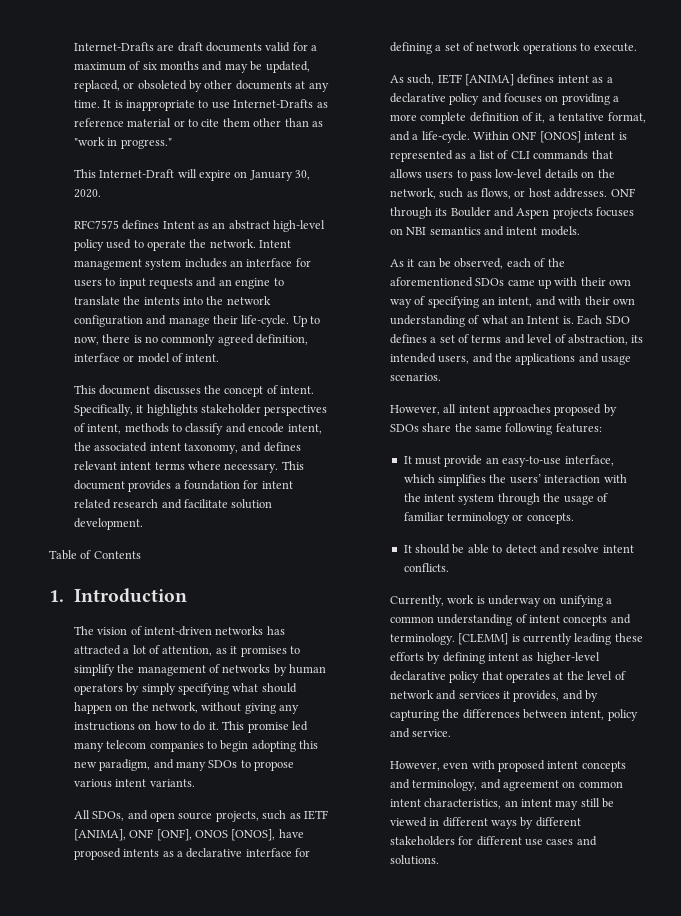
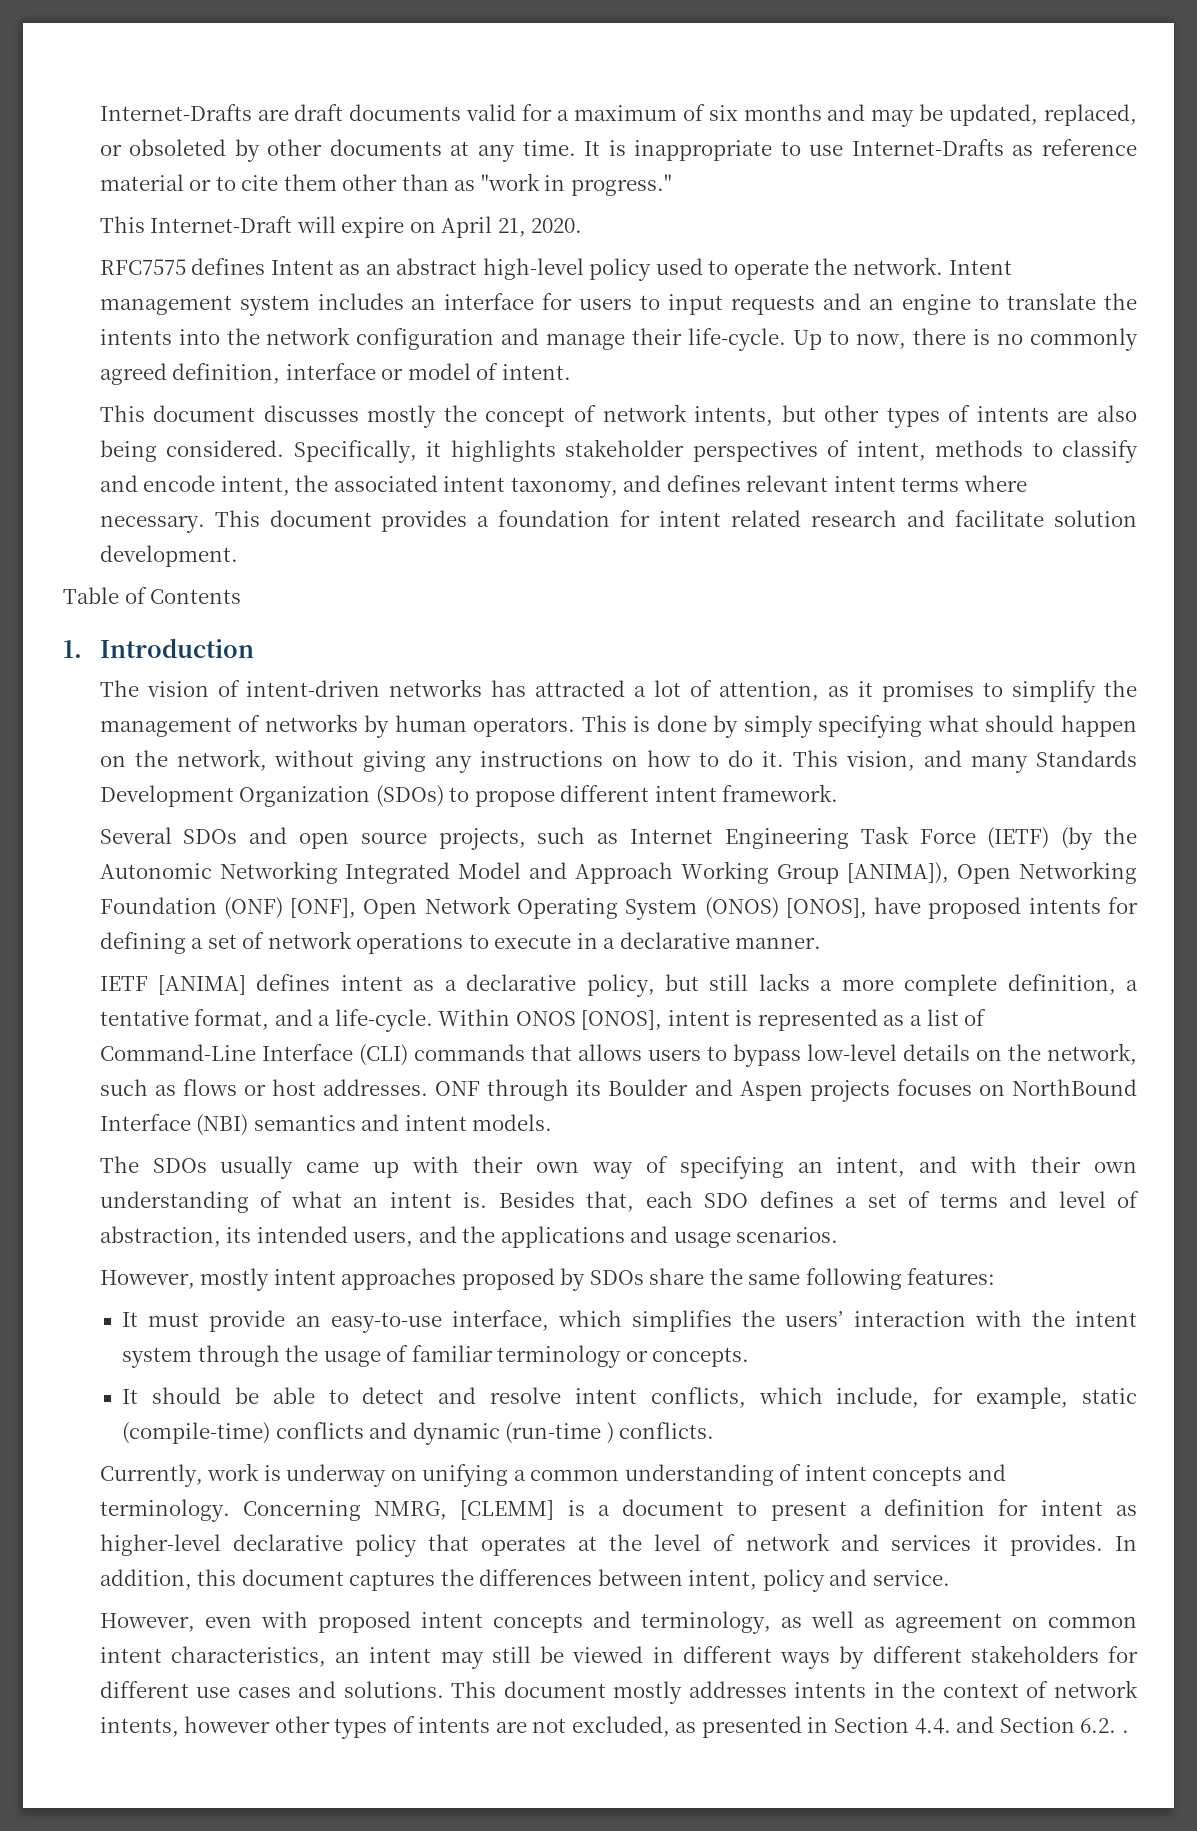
[249,170,311,181] January 30, -> [441,216,526,238] April 21,
(201, 390) none -> [367,405,437,428] mostly
[280,386,315,394] intent. -> [602,404,1138,428] [99,440,285,462] network intents, but other types of intents are also being considered.
[73,684,123,695] operators -> [473,715,707,737] operators. This is done
[247,721,308,733] [73,740,319,752] [73,759,295,771] [73,779,195,788] [73,810,125,821] promise led many telecom companies to begin adopting this new paradigm, and many SDOs to propose various intent variants. // All SDOs, -> [846,750,1137,773] [99,784,839,807] [99,827,238,844] vision, and many Standards Development Organization (SDOs) to propose different intent framework. // Several SDOs
[303,810,328,820] [73,829,304,841] [73,848,292,860] IETF [ANIMA], ONF [ONF], ONOS [ONOS], have proposed intents as a declarative interface -> [630,826,1138,850] [99,861,1138,884] [99,896,1101,920] Internet Engineering Task Force (IETF) (by the Autonomic Networking Integrated Model and Approach Working Group [ANIMA]), Open Networking Foundation (ONF) [ONF], Open Network Operating System (ONOS) [ONOS], have proposed intents
[593,43,637,52] [389,74,435,85] execute. // As such, -> [494,932,822,949] execute in a declarative manner. //
[449,93,620,105] [389,112,546,124] policy and focuses on providing a more complete definition of it, -> [586,973,1116,997] policy, but still lacks a more complete definition,
[512,131,581,143] ONF [ONOS] -> [515,1010,663,1030] ONOS [ONOS],
[510,151,530,159] CLI -> [99,1044,408,1066] Command-Line Interface (CLI)
[470,171,493,181] pass -> [732,1044,801,1067] bypass
[481,188,512,199] flows, -> [182,1079,237,1096] flows
[406,227,427,235] NBI -> [1012,1079,1138,1096] [99,1114,249,1136] NorthBound Interface (NBI)
[389,258,565,269] [389,277,505,287] As it can be observed, each of the aforementioned SDOs -> [99,1156,294,1179] The SDOs usually
[527,315,603,325] Intent is. Each -> [389,1191,693,1212] intent is. Besides that, each
[443,404,457,413] all -> [200,1268,270,1291] mostly
(634, 549) none -> [650,1387,1138,1409] [122,1422,614,1445] conflicts, which include, for example, static (compile-time) conflicts and dynamic (run-time )
[458,633,643,645] [389,652,485,664] [CLEMM] is currently leading these efforts by defining -> [242,1499,1029,1521] Concerning NMRG, [CLEMM] is a document to present a definition for
[513,690,599,702] [389,710,439,721] provides, and by capturing -> [1009,1534,1137,1556] [99,1569,436,1591] provides. In addition, this document captures
[480,779,501,789] and -> [780,1611,885,1628] as well as
(439, 860) none -> [451,1680,1138,1704] [99,1716,1129,1739] This document mostly addresses intents in the context of network intents, however other types of intents are not excluded, as presented in Section 4.4. and Section 6.2. .

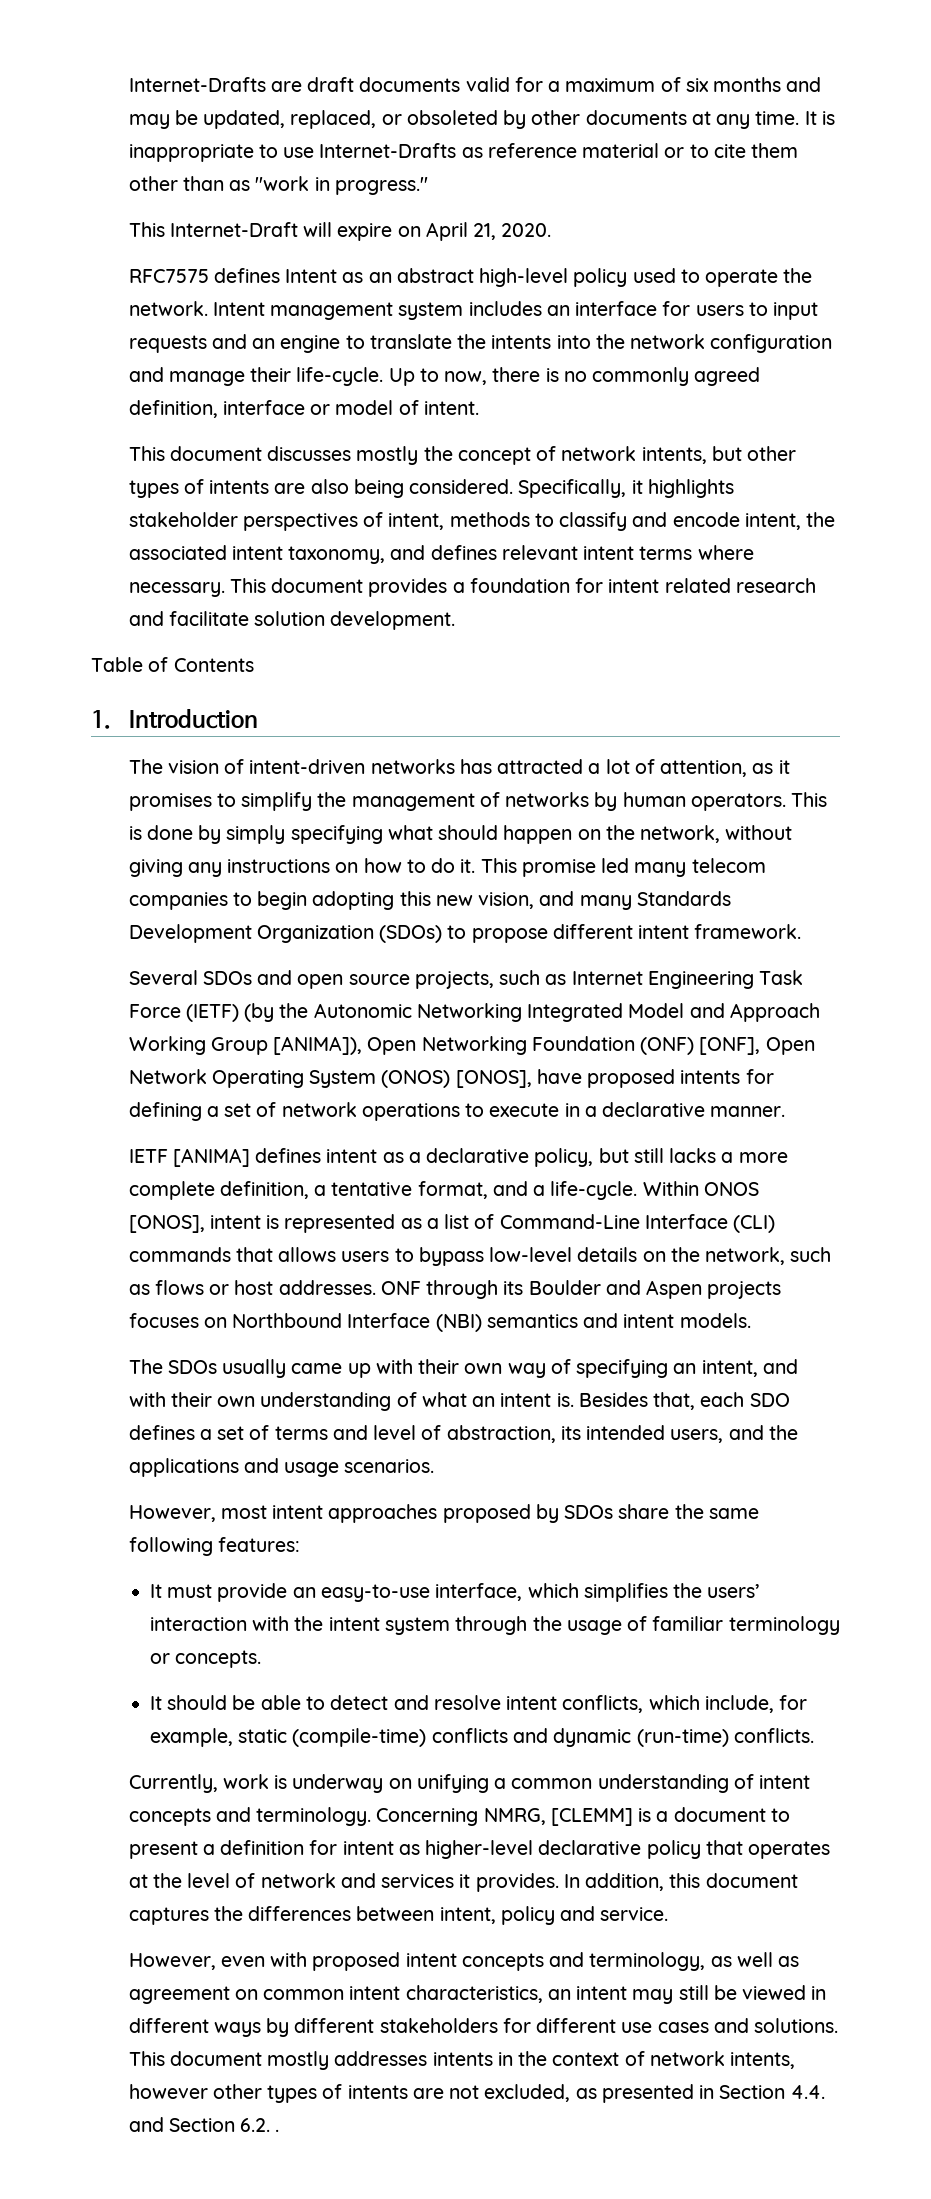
(839, 758) none -> [521,858,766,877] [128,891,473,910] promise led many telecom companies to begin adopting this new
[1012,1079,1138,1096] NorthBound -> [232,1313,343,1328] Northbound
[200,1268,270,1291] mostly -> [220,1505,267,1519] most
[505,1422,614,1444] (run-time ) -> [636,1729,729,1747] (run-time)

